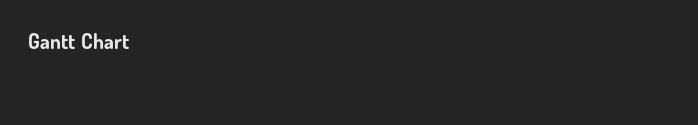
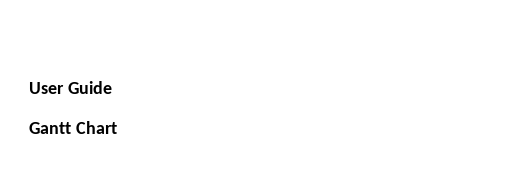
(28, 41) none -> [29,81,112,94] User Guide //

